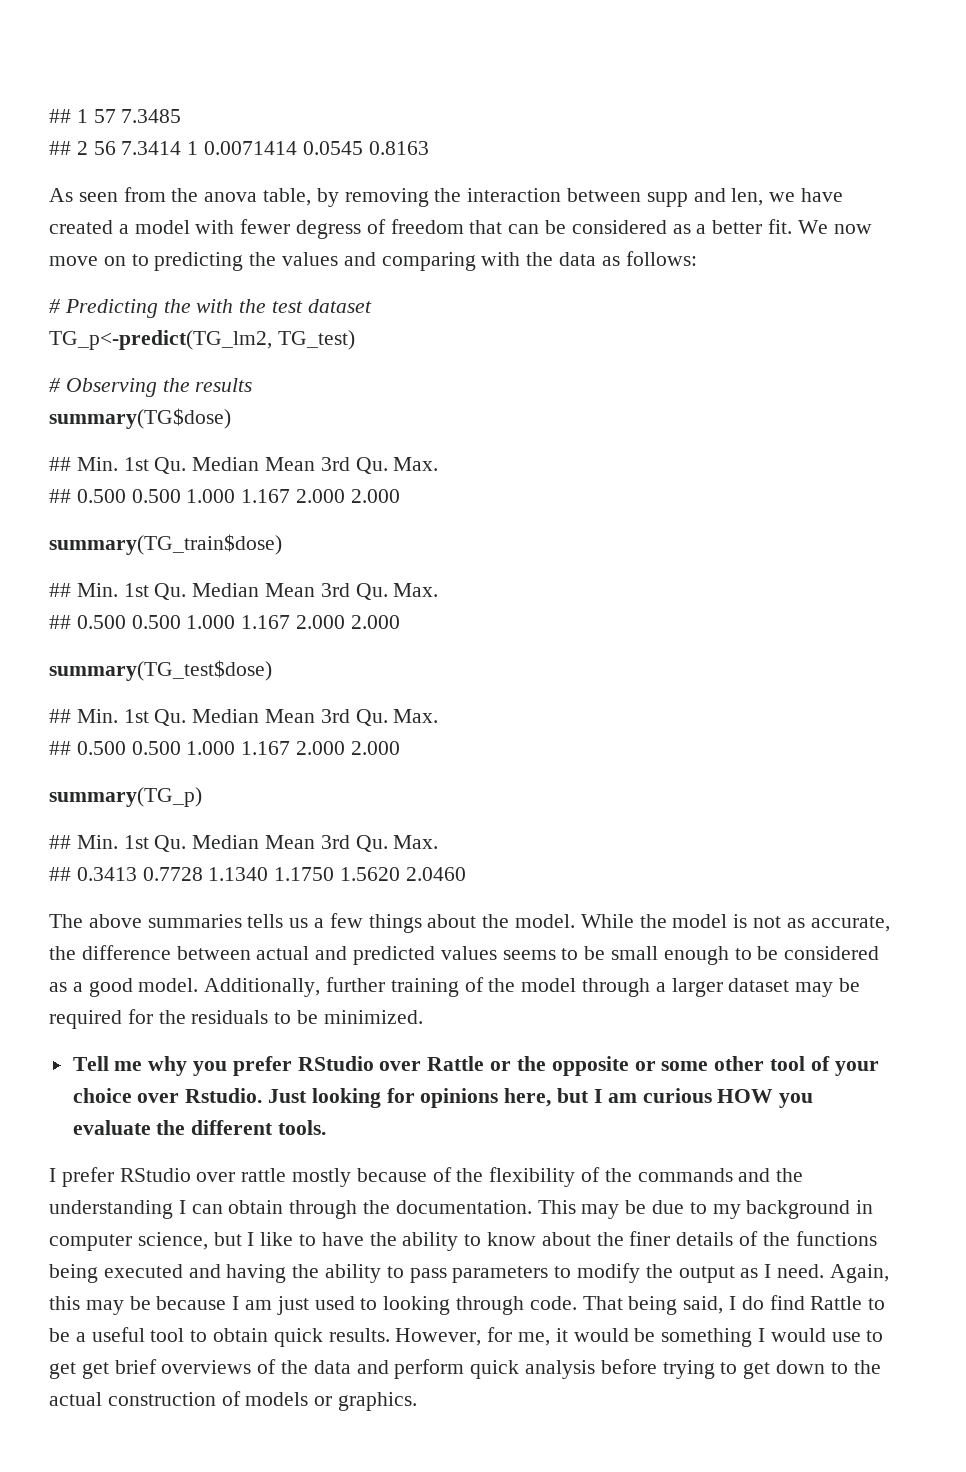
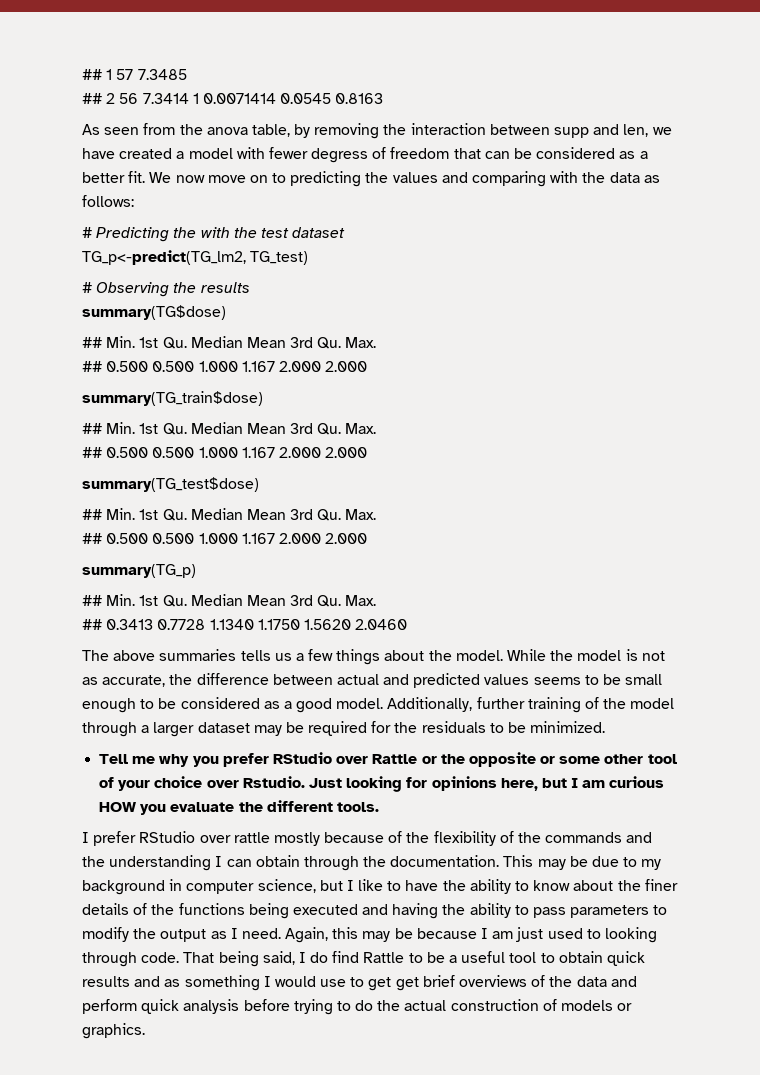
[328,1327,656,1346] results. However, for me, it would be -> [82,976,181,987] results and as
[743,1360,848,1379] get down to -> [355,1000,374,1011] do

